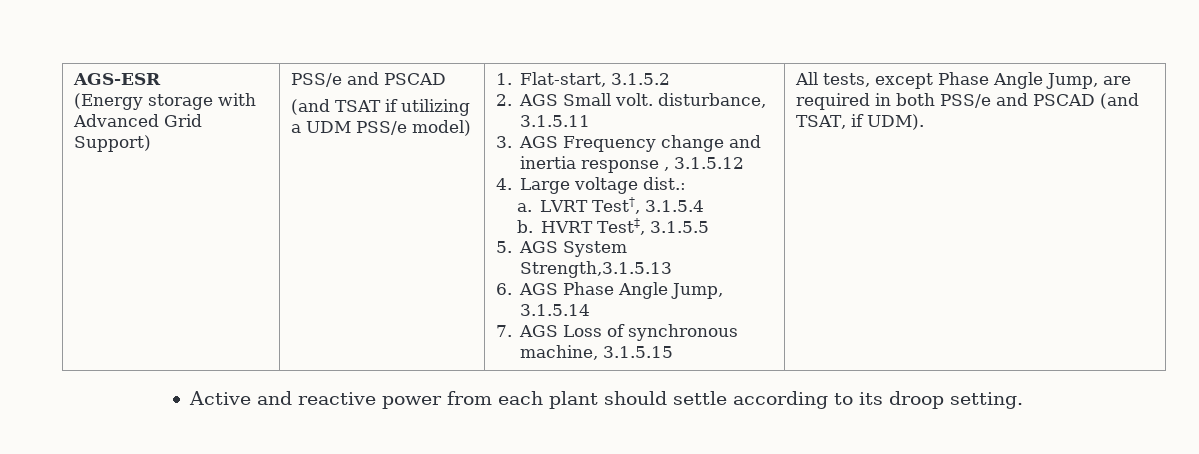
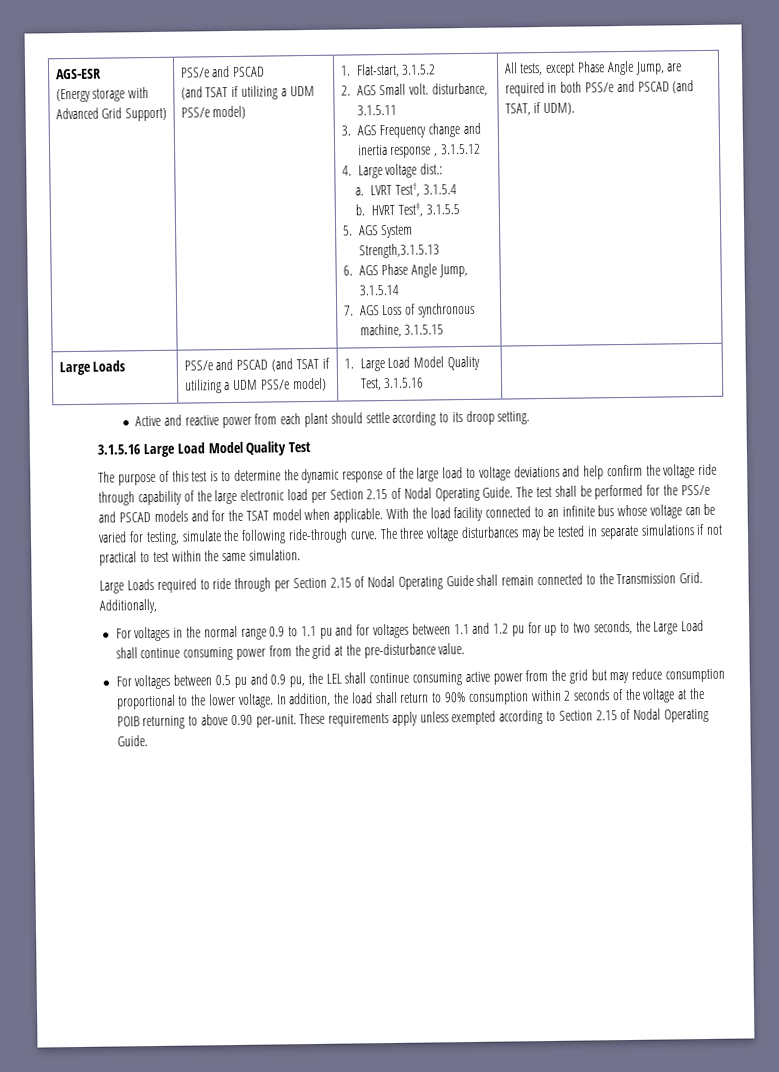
(925, 122) none -> [58,360,126,376] [183,357,330,372] [183,377,327,394] [343,355,481,372] [359,377,425,391] // Large Loads | PSS/e and PSCAD (and TSAT if utilizing a UDM PSS/e model) | 1. Large Load Model Quality Test, 3.1.5.16 |
(1023, 400) none -> [97,441,312,458] [98,463,718,486] [98,484,710,506] [98,503,716,523] [98,523,724,546] [99,549,301,566] [99,572,704,594] [99,598,158,614] [115,619,705,642] [115,643,466,661] [115,668,726,690] [116,687,706,710] [116,708,709,730] [116,735,148,747] // 3.1.5.16 Large Load Model Quality Test // The purpose of this test is to determine the dynamic response of the large load to voltage deviations and help confirm the voltage ride through capability of the large electronic load per Section 2.15 of Nodal Operating Guide. The test shall be performed for the PSS/e and PSCAD models and for the TSAT model when applicable. With the load facility connected to an infinite bus whose voltage can be varied for testing, simulate the following ride-through curve. The three voltage disturbances may be tested in separate simulations if not practical to test within the same simulation. // Large Loads required to ride through per Section 2.15 of Nodal Operating Guide shall remain connected to the Transmission Grid. Additionally, // For voltages in the normal range 0.9 to 1.1 pu and for voltages between 1.1 and 1.2 pu for up to two seconds, the Large Load shall continue consuming power from the grid at the pre-disturbance value. // For voltages between 0.5 pu and 0.9 pu, the LEL shall continue consuming active power from the grid but may reduce consumption proportional to the lower voltage. In addition, the load shall return to 90% consumption within 2 seconds of the voltage at the POIB returning to above 0.90 per-unit. These requirements apply unless exempted according to Section 2.15 of Nodal Operating Guide.

